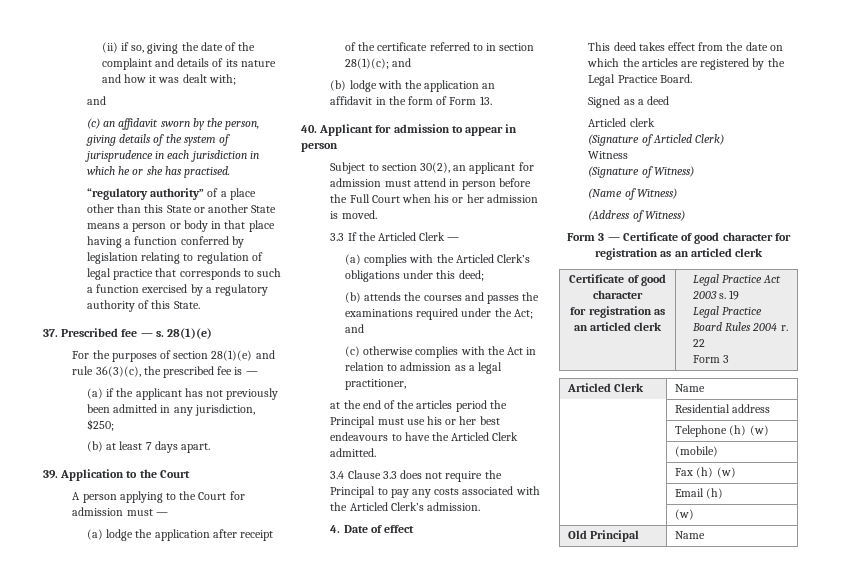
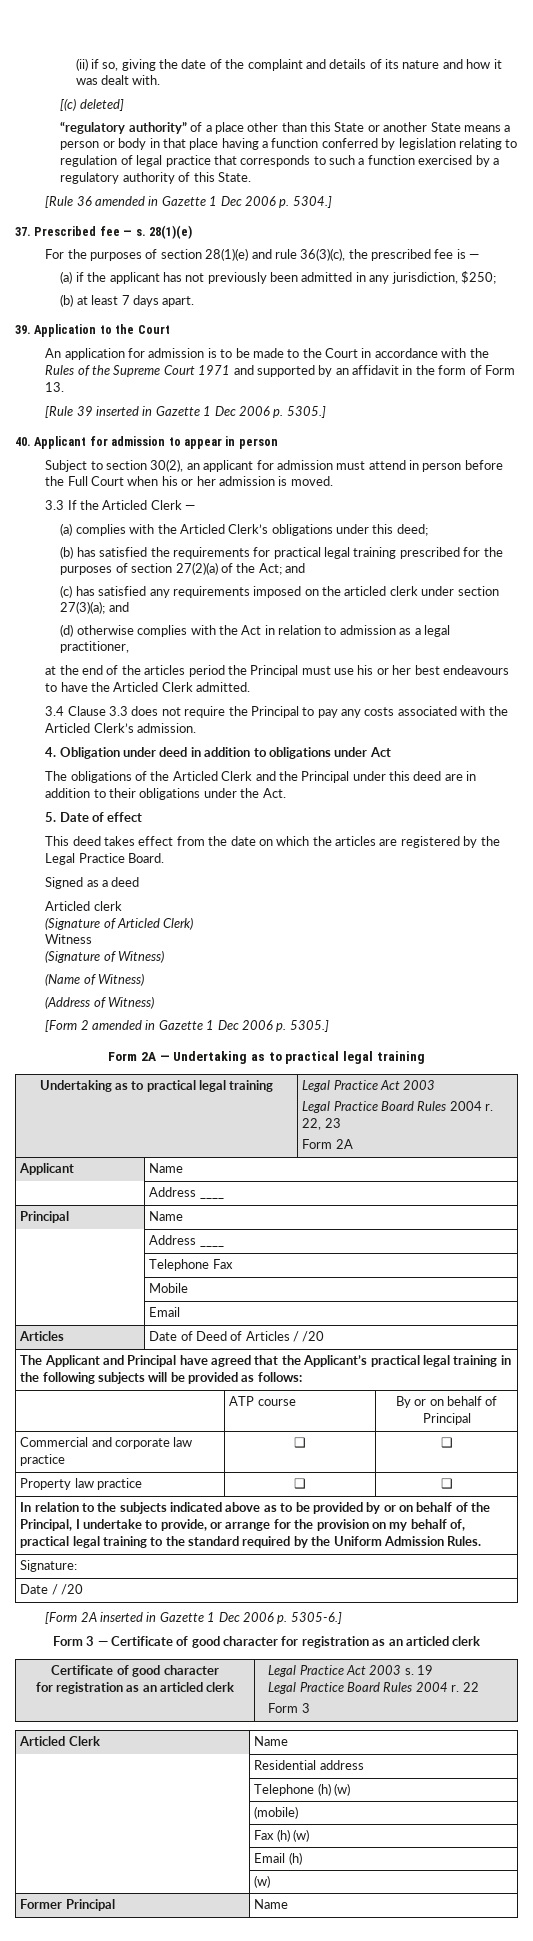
[208,74,236,85] [86,96,106,105] [86,118,260,130] [85,134,231,146] [84,150,259,162] [86,166,231,178] with; // and // (c) an affidavit sworn by the person, giving details of the system of jurisprudence in each jurisdiction in which he or she has practised. -> [132,75,161,85] [60,98,124,111] with. // [(c) deleted]
(200, 305) none -> [45,196,332,208] // [Rule 36 amended in Gazette 1 Dec 2006 p. 5304.]
[72,491,245,503] [72,507,168,516] [86,529,274,541] [344,42,535,51] [344,58,412,69] [330,80,480,92] A person applying to the Court for admission must — // (a) lodge the application after receipt of the certificate referred to in section 28(1)(c); and // (b) lodge with the application -> [45,348,489,360] [45,365,333,377] An application for admission is to be made to the Court in accordance with the Rules of the Supreme Court 1971 and supported by
(492, 100) none -> [45,406,326,418] // [Rule 39 inserted in Gazette 1 Dec 2006 p. 5305.]
[364,292,540,304] [344,308,533,320] [344,324,364,333] [344,346,360,357] attends the courses and passes the examinations required under the Act; and // (c) -> [76,547,503,559] [60,562,306,575] [60,585,499,598] [60,601,129,614] [60,624,74,637] has satisfied the requirements for practical legal training prescribed for the purposes of section 27(2)(a) of the Act; and // (c) has satisfied any requirements imposed on the articled clerk under section 27(3)(a); and // (d)
(341, 529) none -> [59,747,391,759] [45,771,477,783] [45,788,286,800] [45,812,57,822] Obligation under deed in addition to obligations under Act // The obligations of the Articled Clerk and the Principal under this deed are in addition to their obligations under the Act. // 5.
(685, 215) none -> [45,1020,329,1032] [108,1051,425,1064] [39,1080,274,1092] [302,1080,436,1092] [302,1101,494,1113] [302,1118,341,1130] [302,1139,353,1149] [19,1163,75,1175] [149,1163,184,1173] [149,1187,197,1197] [199,1197,224,1199] [20,1211,70,1223] [149,1211,184,1221] [149,1235,197,1245] [199,1245,224,1247] [149,1259,233,1271] [149,1283,189,1293] [149,1307,181,1317] [19,1331,65,1341] [149,1331,325,1342] [20,1355,511,1367] [20,1372,302,1384] [229,1396,296,1406] [395,1396,498,1408] [422,1413,471,1425] [20,1437,193,1449] [20,1454,66,1466] [294,1437,306,1448] [440,1437,453,1448] [20,1478,142,1490] [294,1478,306,1489] [440,1478,453,1489] [20,1502,491,1514] [20,1519,466,1531] [20,1536,482,1548] [20,1560,78,1572] [20,1584,83,1595] [45,1612,342,1624] // [Form 2 amended in Gazette 1 Dec 2006 p. 5305.] // Form 2A — Undertaking as to practical legal training // Undertaking as to practical legal training | Legal Practice Act 2003 // Legal Practice Board Rules 2004 r. 22, 23 // Form 2A // Applicant | Name // | Address ____ // Principal | Name // | Address ____ // | Telephone Fax // | Mobile // | Email // Articles | Date of Deed of Articles / /20 // The Applicant and Principal have agreed that the Applicant’s practical legal training in the following subjects will be provided as follows: // | ATP course | By or on behalf of Principal // Commercial and corporate law practice | ❑ | ❑ // Property law practice | ❑ | ❑ // In relation to the subjects indicated above as to be provided by or on behalf of the Principal, I undertake to provide, or arrange for the provision on my behalf of, practical legal training to the standard required by the Uniform Admission Rules. // Signature: // Date / /20 // [Form 2A inserted in Gazette 1 Dec 2006 p. 5305-6.]
[568,530,588,539] Old -> [20,1899,63,1909] Former

